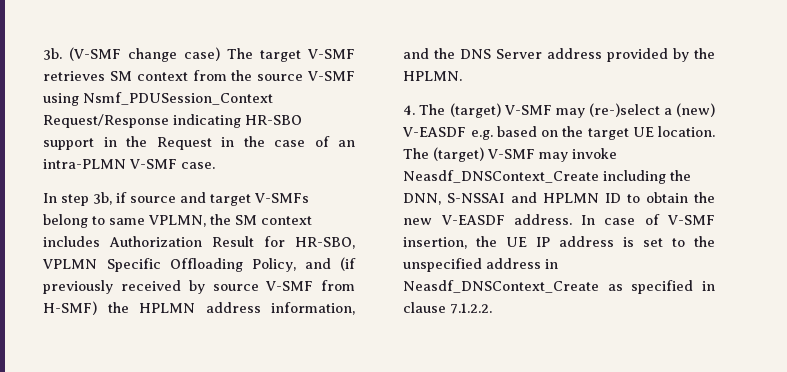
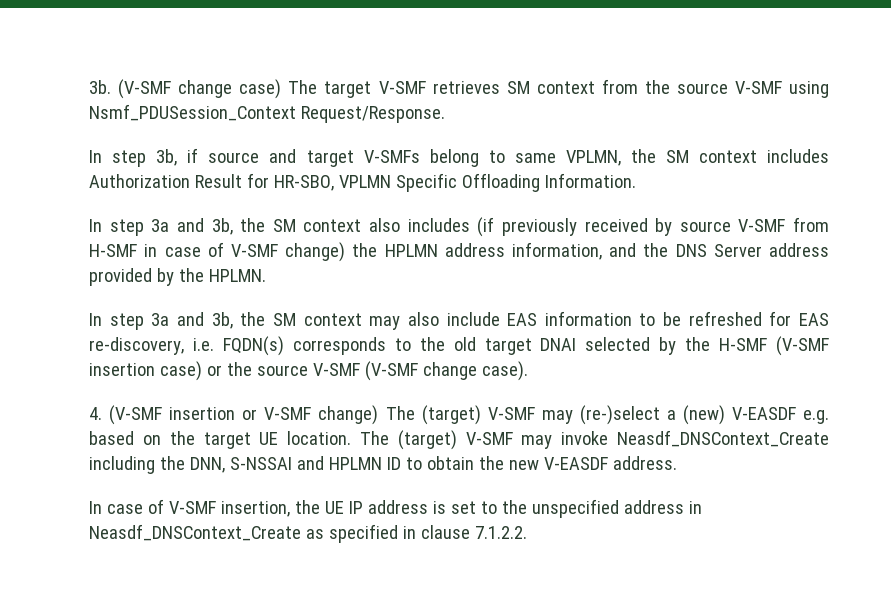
[43,114,303,128] [43,136,356,150] [43,159,216,169] Request/Response indicating HR-SBO support in the Request in the case of an intra-PLMN V-SMF case. -> [301,106,446,123] Request/Response.
[251,258,331,272] Policy, and -> [545,173,637,188] [89,218,470,236] Information. // In step 3a and 3b, the SM context also includes
[43,301,98,315] H-SMF) -> [89,242,346,262] H-SMF in case of V-SMF change)
[403,105,416,115] 4. -> [89,311,830,330] [89,336,829,356] [89,361,529,381] [89,405,379,425] In step 3a and 3b, the SM context may also include EAS information to be refreshed for EAS re-discovery, i.e. FQDN(s) corresponds to the old target DNAI selected by the H-SMF (V-SMF insertion case) or the source V-SMF (V-SMF change case). // 4. (V-SMF insertion or V-SMF change)
(572, 219) none -> (678, 463) //

